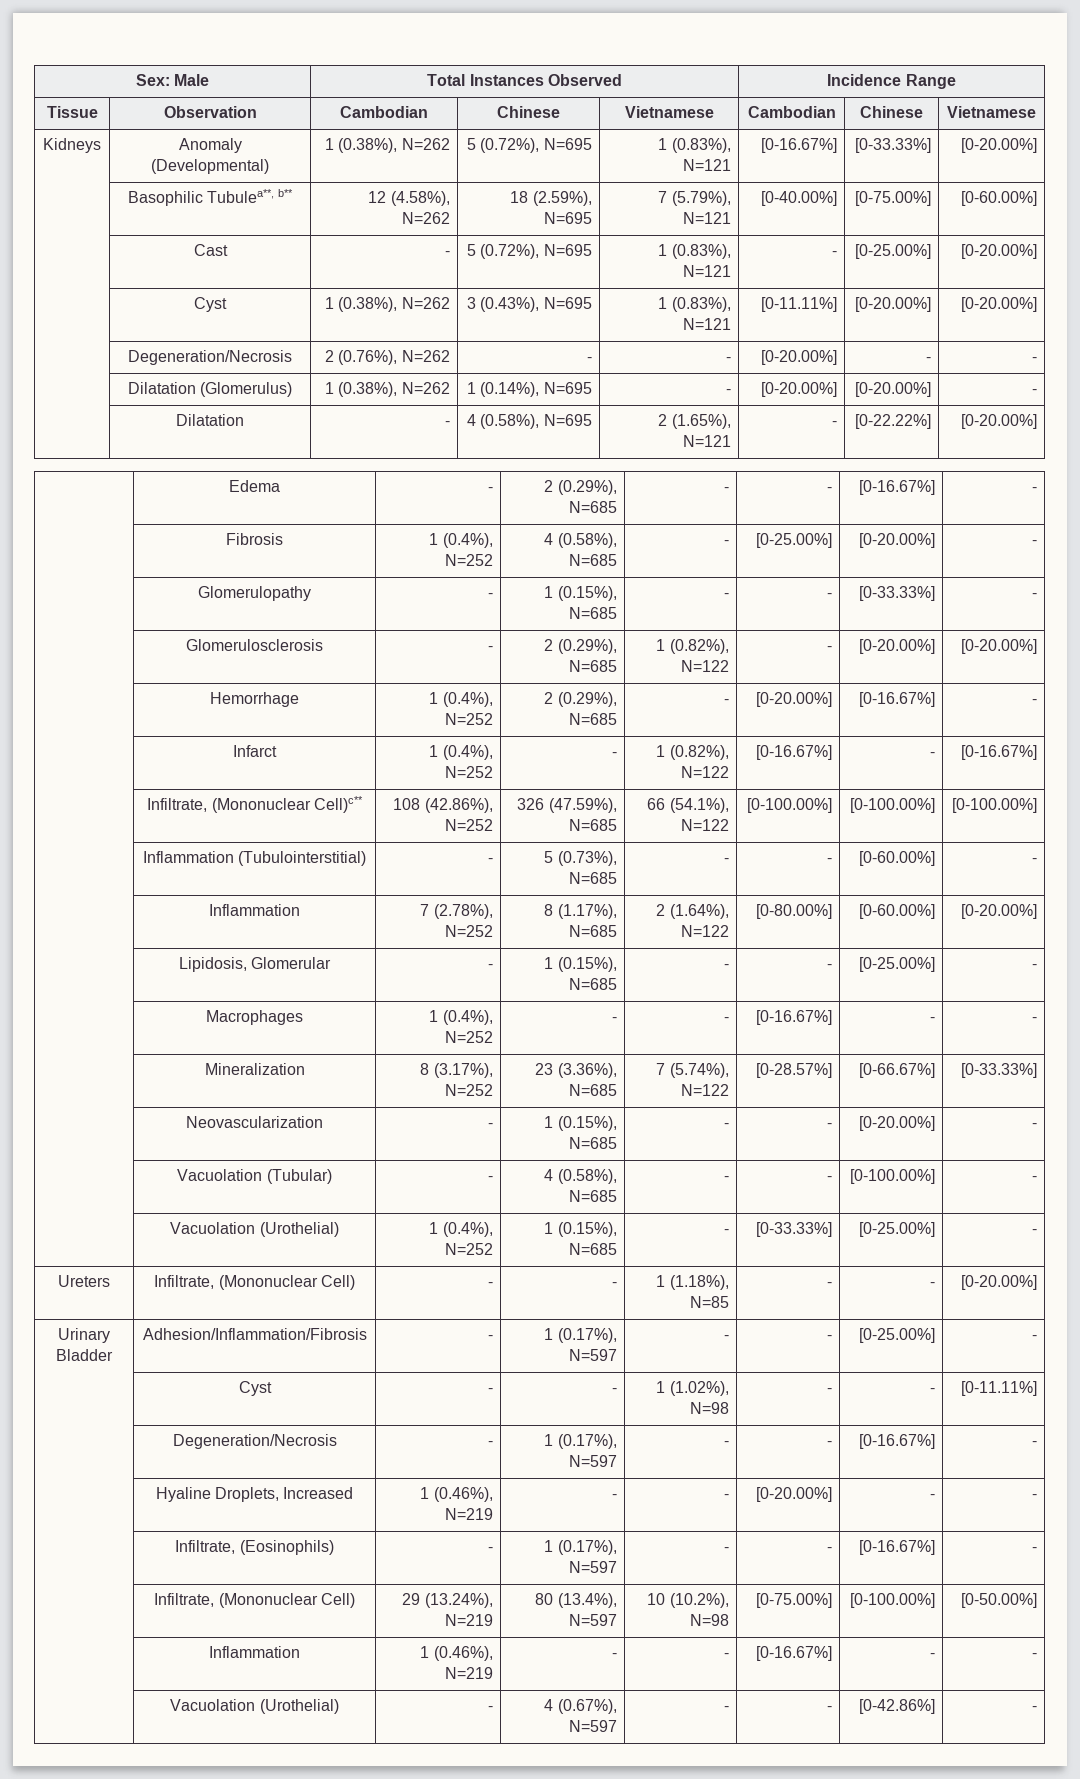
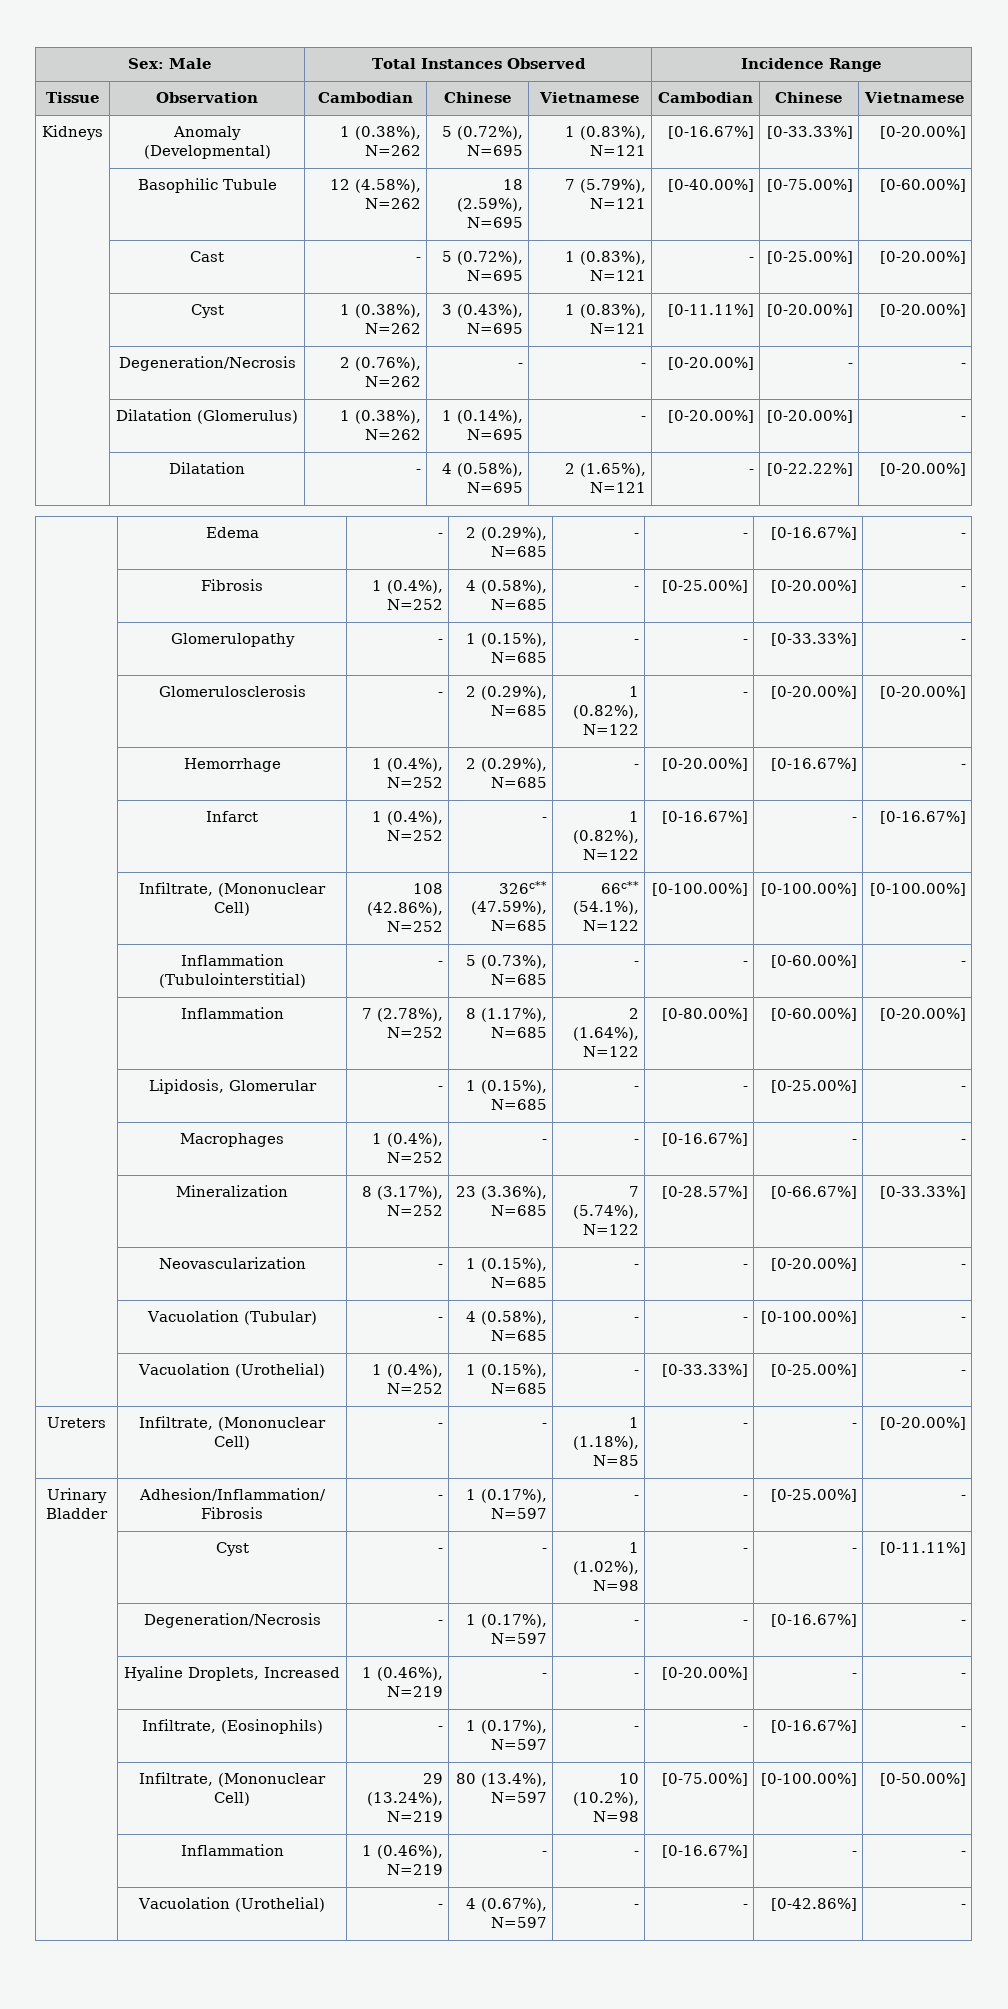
[207,189,294,203] Tubulea**, b** -> [222,179,277,190] Tubule
[313,796,363,813] Cell)c** -> [214,902,251,916] Cell)
[517,798,545,810] 326 -> [498,881,547,894] 326c**
[647,798,666,810] 66 -> [600,881,639,894] 66c**

